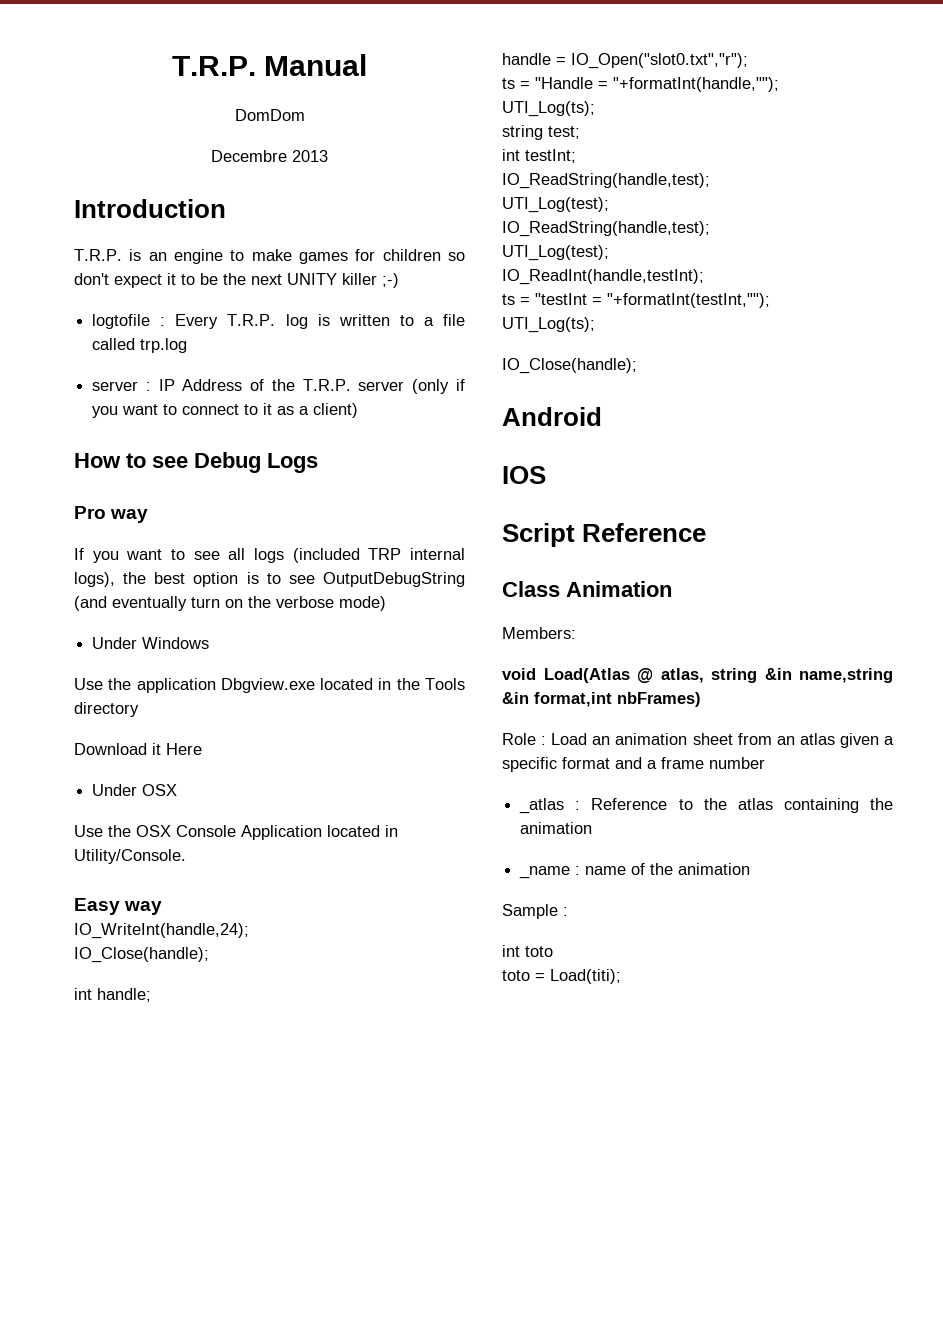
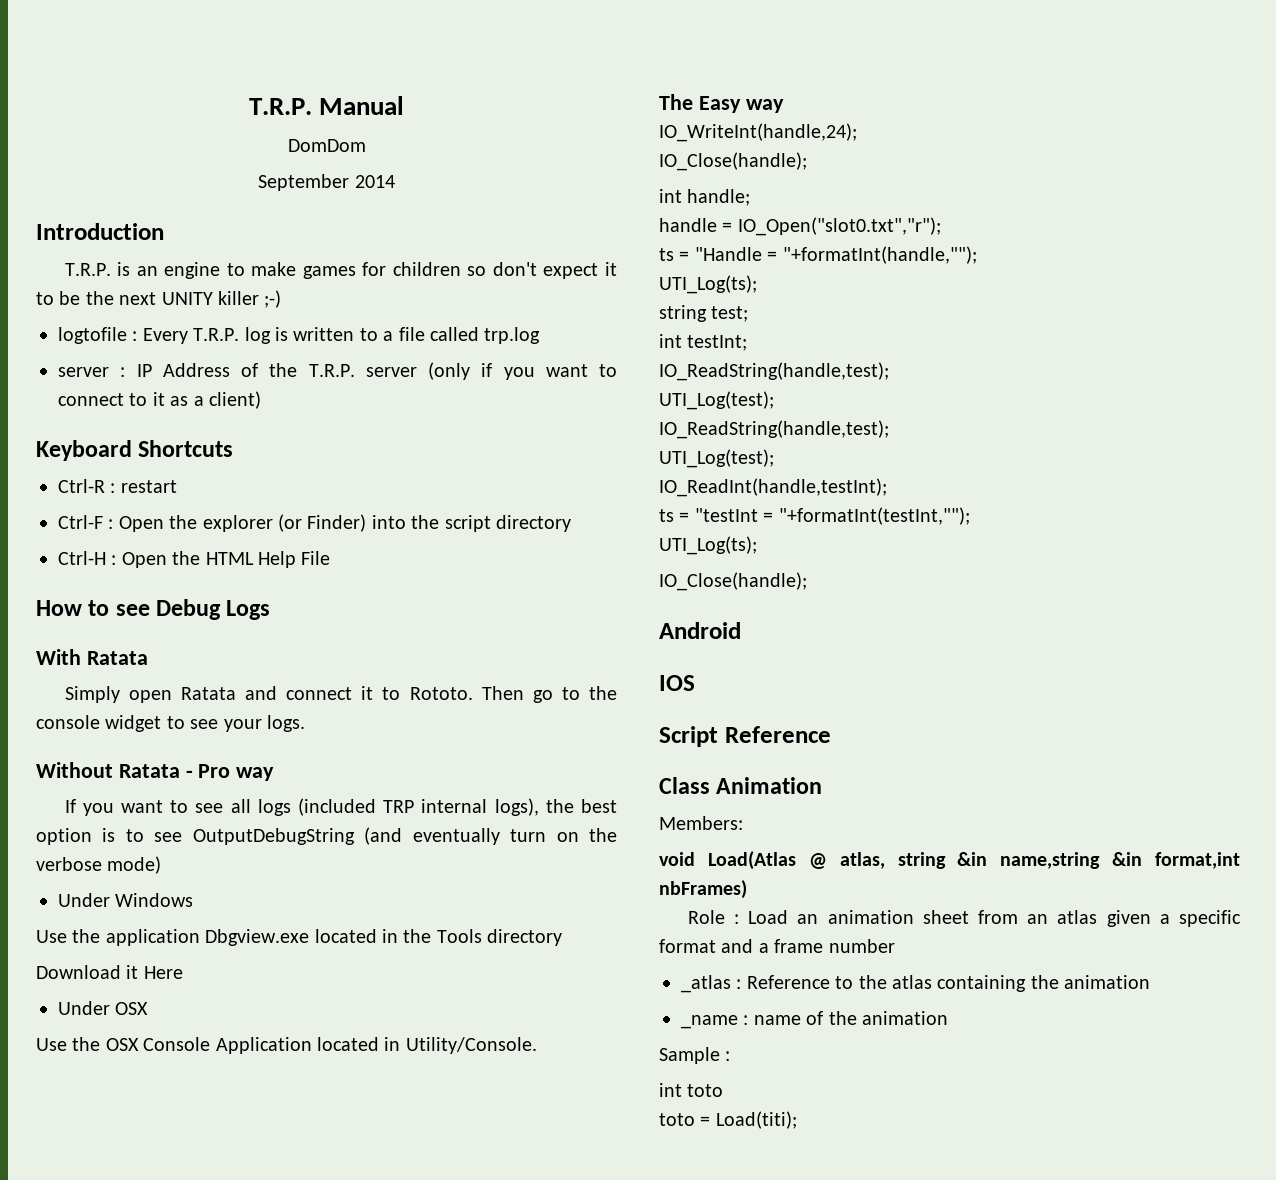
[211,150,328,162] Decembre 2013 -> [258,174,395,191] September 2014
(359, 410) none -> [36,440,234,461] [58,479,177,493] [58,514,571,532] [58,551,331,568] // Keyboard Shortcuts // Ctrl-R : restart // Ctrl-F : Open the explorer (or Finder) into the script directory // Ctrl-H : Open the HTML Help File
(318, 463) none -> [36,649,148,665] [64,686,617,703] [36,715,305,732] [36,762,193,778] With Ratata // Simply open Ratata and connect it to Rototo. Then go to the console widget to see your logs. // Without Ratata -
(186, 856) none -> [659,94,693,110] The

